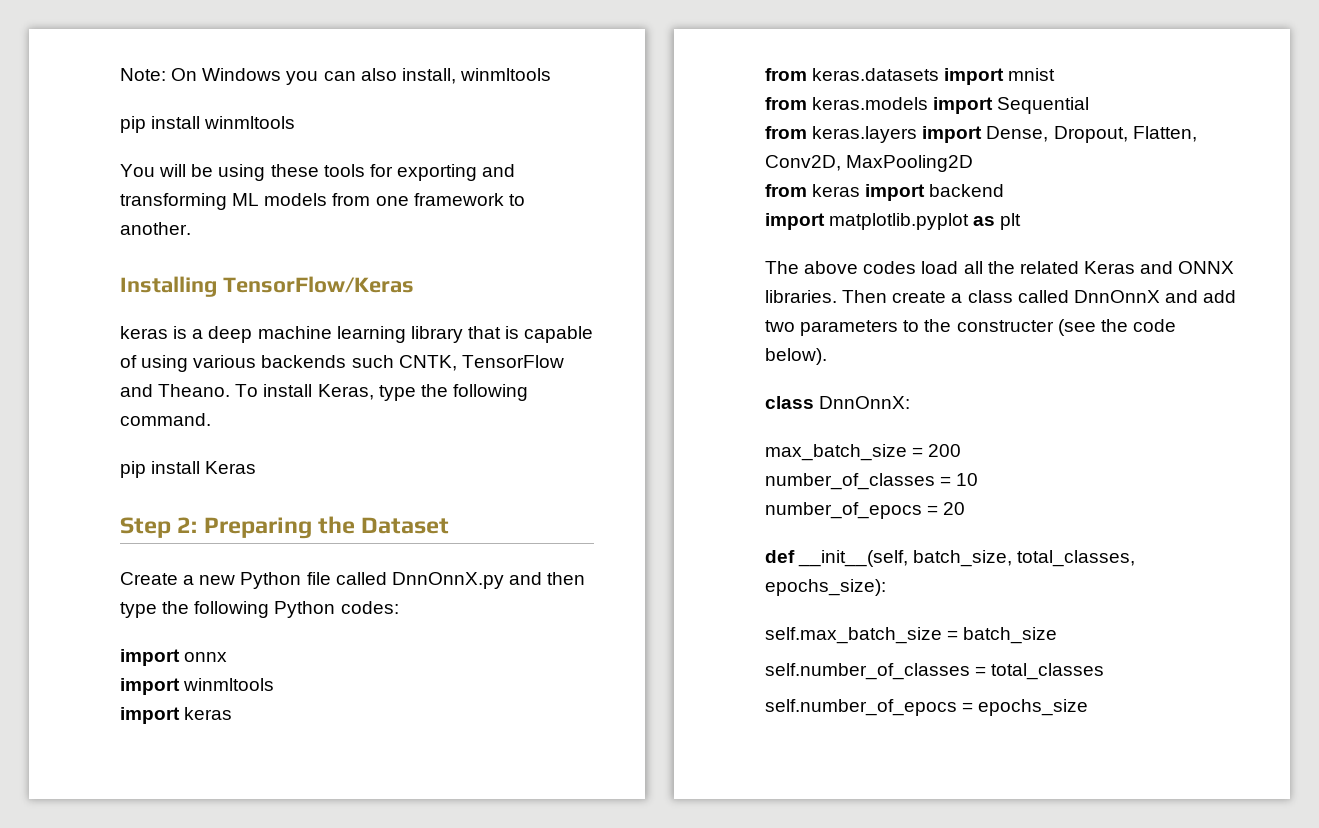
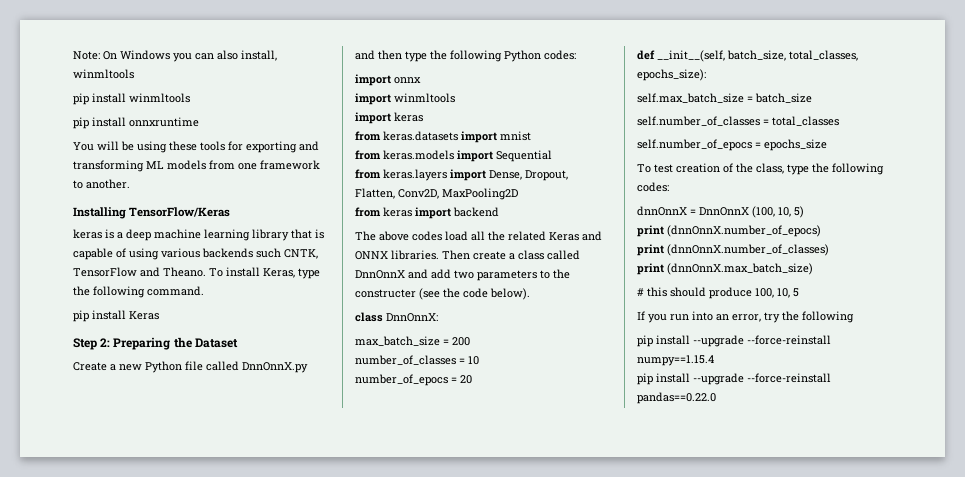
(296, 122) none -> [73,117,199,129] // pip install onnxruntime
[765,213,1022,230] // import matplotlib.pyplot as plt -> (499, 212) none
(1089, 707) none -> [637,163,884,175] [637,182,669,192] [637,206,804,218] [637,225,821,237] [637,244,829,256] [637,263,813,275] [637,287,799,299] [637,311,854,323] [637,335,831,347] [637,355,714,366] [637,373,831,385] [637,392,716,404] // To test creation of the class, type the following codes: // dnnOnnX = DnnOnnX (100, 10, 5) // print (dnnOnnX.number_of_epocs) // print (dnnOnnX.number_of_classes) // print (dnnOnnX.max_batch_size) // # this should produce 100, 10, 5 // If you run into an error, try the following // pip install --upgrade --force-reinstall numpy==1.15.4 // pip install --upgrade --force-reinstall pandas==0.22.0

